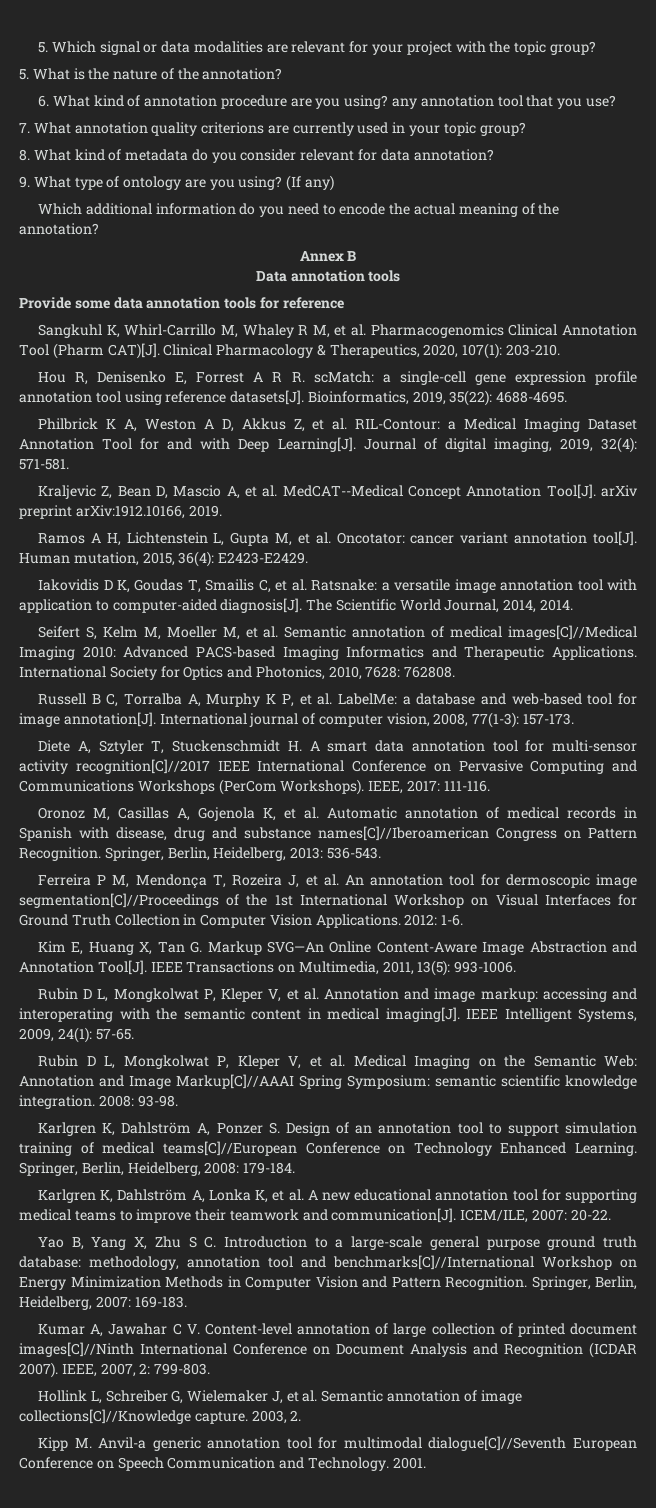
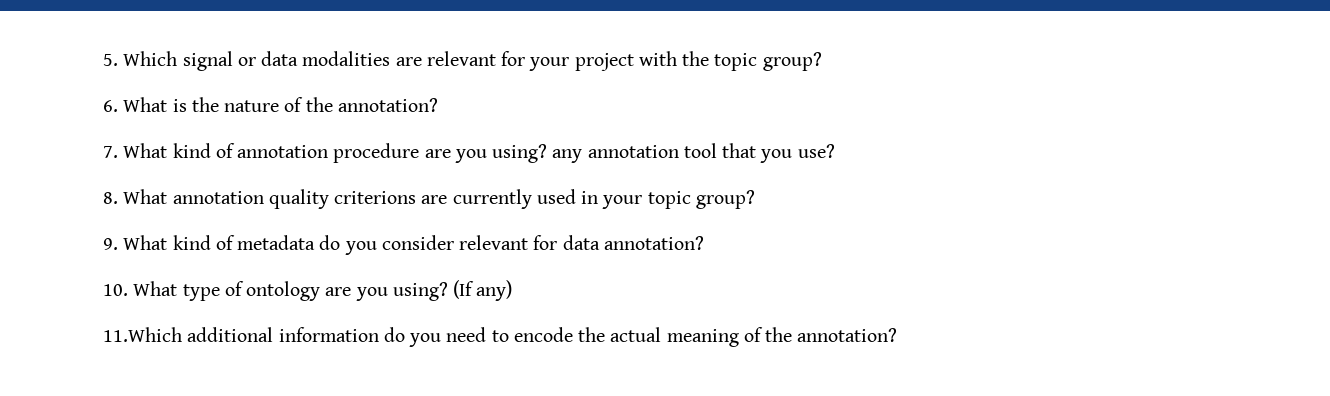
[19,69,29,80] 5. -> [103,100,118,112] 6.
[38,95,50,107] 6. -> [103,146,118,158] 7.
[19,123,30,133] 7. -> [103,192,118,204] 8.
[19,149,30,161] 8. -> [103,238,118,250] 9.
[19,176,30,188] 9. -> [103,284,128,296] 10.
[38,203,83,215] Which -> [103,327,182,342] 11.Which
[299,251,357,262] [255,270,401,282] [19,297,344,309] [38,324,638,338] [19,343,561,359] [38,371,638,385] [19,390,568,406] [38,418,637,432] [19,437,637,453] [19,458,69,470] [38,484,638,499] [19,505,222,519] [38,531,637,546] [19,551,309,567] [38,579,638,593] [19,598,574,613] [38,625,637,640] [19,646,637,660] [19,666,456,680] [38,693,637,707] [19,712,575,728] [38,740,637,754] [19,759,637,774] [19,779,490,795] [38,807,637,821] [19,826,637,841] [19,847,381,861] [38,874,637,889] [19,893,637,908] [19,914,464,928] [38,941,637,955] [19,960,517,976] [38,988,637,1002] [19,1007,637,1022] [19,1027,134,1043] [38,1055,637,1069] [19,1074,637,1089] [19,1095,178,1109] [38,1122,637,1136] [19,1141,637,1156] [19,1162,296,1176] [38,1189,637,1203] [19,1208,611,1223] [38,1236,637,1250] [19,1255,637,1270] [19,1276,637,1290] [19,1296,187,1310] [38,1323,637,1337] [19,1342,637,1358] [19,1362,211,1378] [38,1390,522,1404] [19,1409,302,1424] [38,1436,637,1451] [19,1457,426,1471] // Annex B // Data annotation tools // Provide some data annotation tools for reference // Sangkuhl K, Whirl-Carrillo M, Whaley R M, et al. Pharmacogenomics Clinical Annotation Tool (Pharm CAT)[J]. Clinical Pharmacology & Therapeutics, 2020, 107(1): 203-210. // Hou R, Denisenko E, Forrest A R R. scMatch: a single-cell gene expression profile annotation tool using reference datasets[J]. Bioinformatics, 2019, 35(22): 4688-4695. // Philbrick K A, Weston A D, Akkus Z, et al. RIL-Contour: a Medical Imaging Dataset Annotation Tool for and with Deep Learning[J]. Journal of digital imaging, 2019, 32(4): 571-581. // Kraljevic Z, Bean D, Mascio A, et al. MedCAT--Medical Concept Annotation Tool[J]. arXiv preprint arXiv:1912.10166, 2019. // Ramos A H, Lichtenstein L, Gupta M, et al. Oncotator: cancer variant annotation tool[J]. Human mutation, 2015, 36(4): E2423-E2429. // Iakovidis D K, Goudas T, Smailis C, et al. Ratsnake: a versatile image annotation tool with application to computer-aided diagnosis[J]. The Scientific World Journal, 2014, 2014. // Seifert S, Kelm M, Moeller M, et al. Semantic annotation of medical images[C]//Medical Imaging 2010: Advanced PACS-based Imaging Informatics and Therapeutic Applications. International Society for Optics and Photonics, 2010, 7628: 762808. // Russell B C, Torralba A, Murphy K P, et al. LabelMe: a database and web-based tool for image annotation[J]. International journal of computer vision, 2008, 77(1-3): 157-173. // Diete A, Sztyler T, Stuckenschmidt H. A smart data annotation tool for multi-sensor activity recognition[C]//2017 IEEE International Conference on Pervasive Computing and Communications Workshops (PerCom Workshops). IEEE, 2017: 111-116. // Oronoz M, Casillas A, Gojenola K, et al. Automatic annotation of medical records in Spanish with disease, drug and substance names[C]//Iberoamerican Congress on Pattern Recognition. Springer, Berlin, Heidelberg, 2013: 536-543. // Ferreira P M, Mendonça T, Rozeira J, et al. An annotation tool for dermoscopic image segmentation[C]//Proceedings of the 1st International Workshop on Visual Interfaces for Ground Truth Collection in Computer Vision Applications. 2012: 1-6. // Kim E, Huang X, Tan G. Markup SVG—An Online Content-Aware Image Abstraction and Annotation Tool[J]. IEEE Transactions on Multimedia, 2011, 13(5): 993-1006. // Rubin D L, Mongkolwat P, Kleper V, et al. Annotation and image markup: accessing and interoperating with the semantic content in medical imaging[J]. IEEE Intelligent Systems, 2009, 24(1): 57-65. // Rubin D L, Mongkolwat P, Kleper V, et al. Medical Imaging on the Semantic Web: Annotation and Image Markup[C]//AAAI Spring Symposium: semantic scientific knowledge integration. 2008: 93-98. // Karlgren K, Dahlström A, Ponzer S. Design of an annotation tool to support simulation training of medical teams[C]//European Conference on Technology Enhanced Learning. Springer, Berlin, Heidelberg, 2008: 179-184. // Karlgren K, Dahlström A, Lonka K, et al. A new educational annotation tool for supporting medical teams to improve their teamwork and communication[J]. ICEM/ILE, 2007: 20-22. // Yao B, Yang X, Zhu S C. Introduction to a large-scale general purpose ground truth database: methodology, annotation tool and benchmarks[C]//International Workshop on Energy Minimization Methods in Computer Vision and Pattern Recognition. Springer, Berlin, Heidelberg, 2007: 169-183. // Kumar A, Jawahar C V. Content-level annotation of large collection of printed document images[C]//Ninth International Conference on Document Analysis and Recognition (ICDAR 2007). IEEE, 2007, 2: 799-803. // Hollink L, Schreiber G, Wielemaker J, et al. Semantic annotation of image collections[C]//Knowledge capture. 2003, 2. // Kipp M. Anvil-a generic annotation tool for multimodal dialogue[C]//Seventh European Conference on Speech Communication and Technology. 2001. -> (898, 335) none

